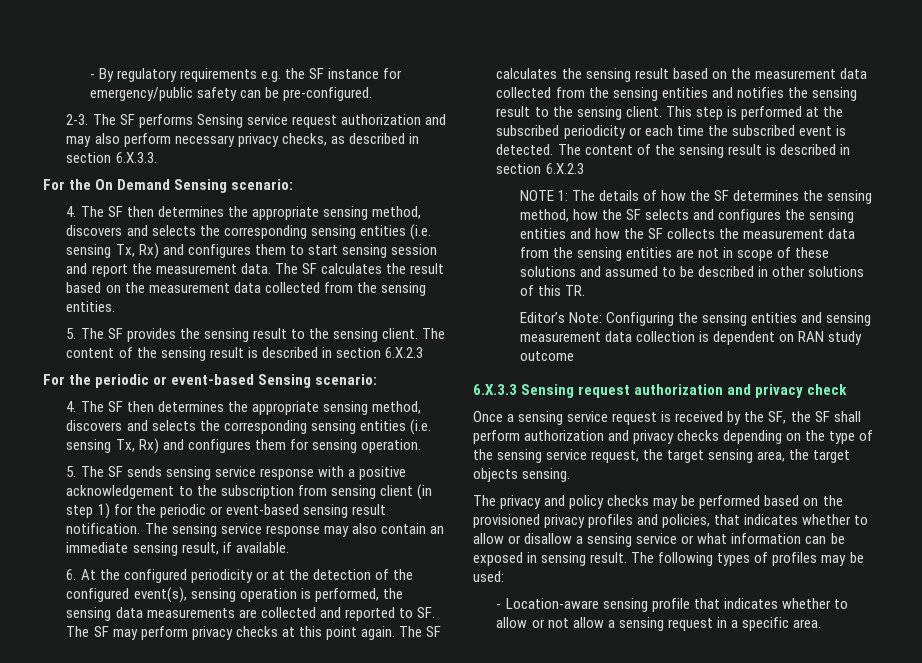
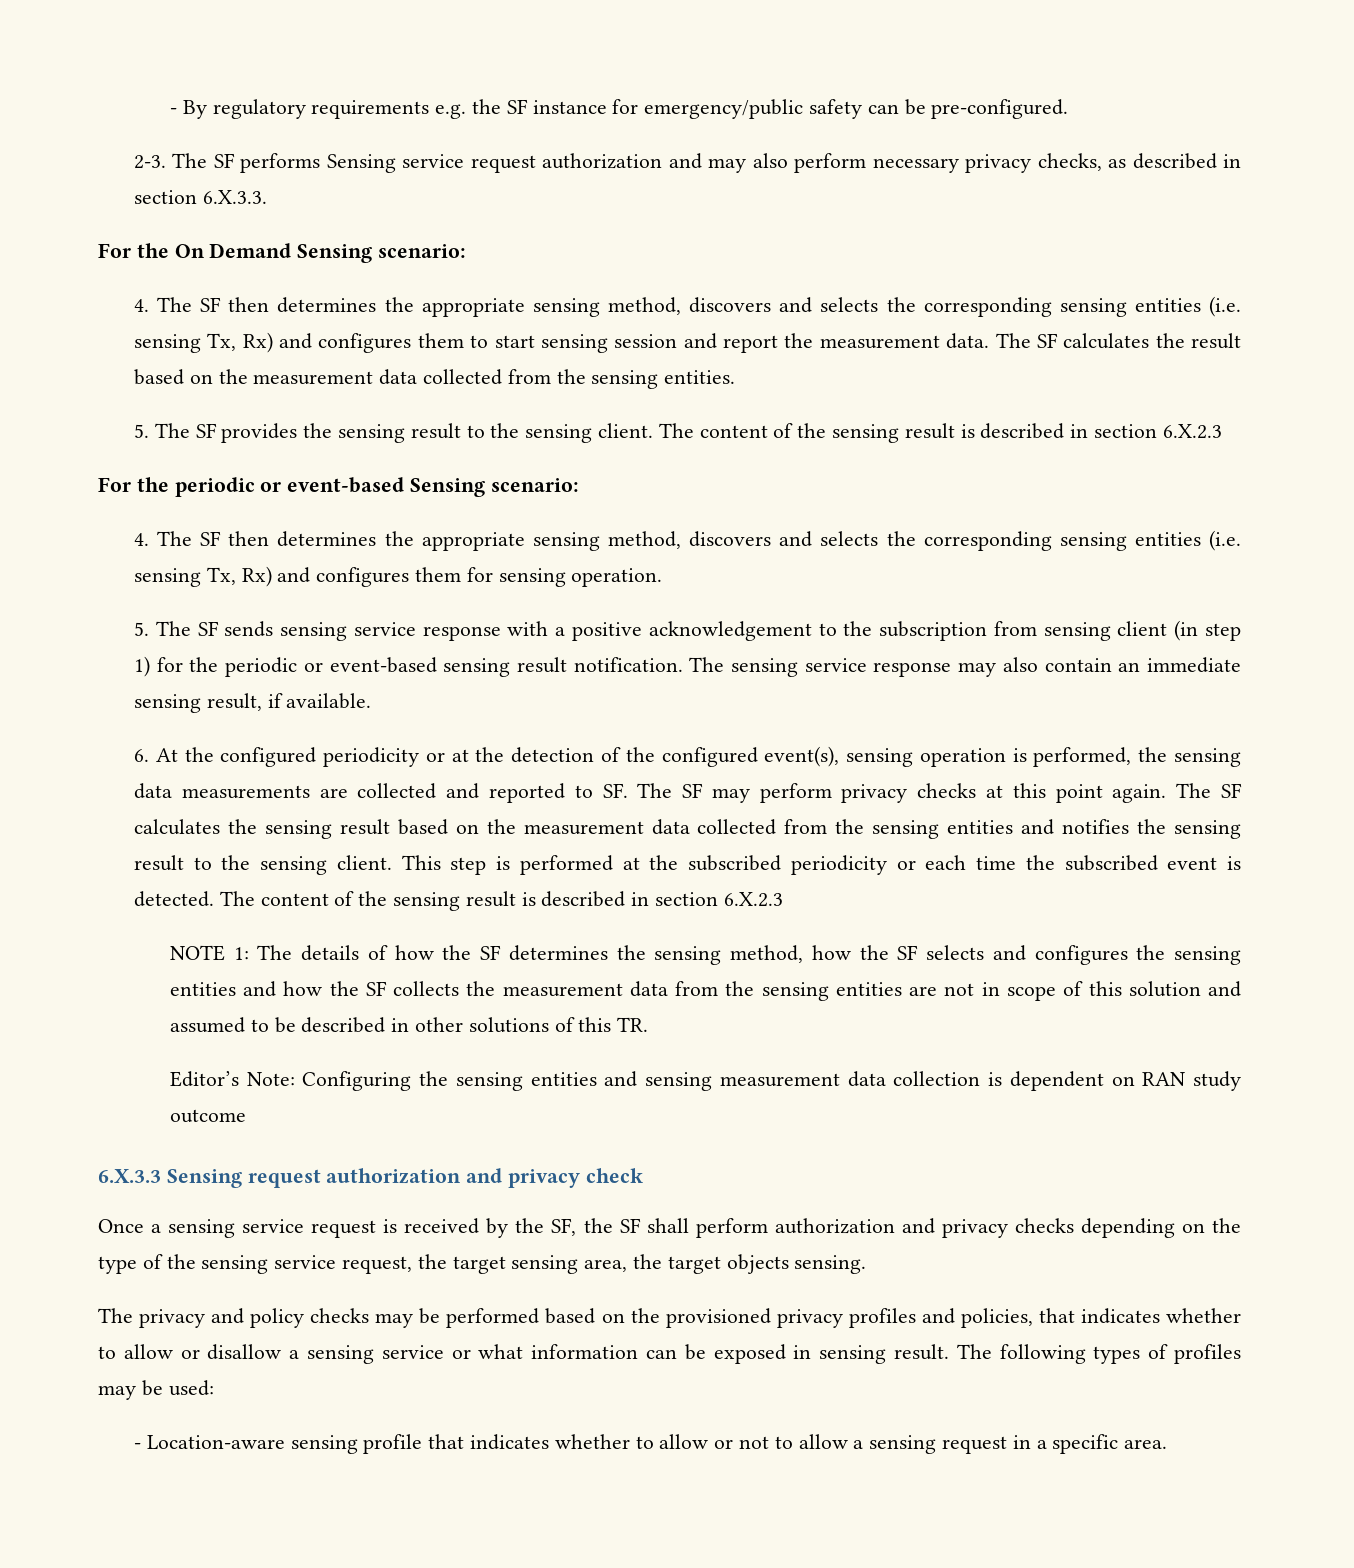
[795,247,830,258] [519,266,576,277] these solutions -> [1088,981,1201,997] this solution
(569, 623) none -> [774,1436,793,1449] to

